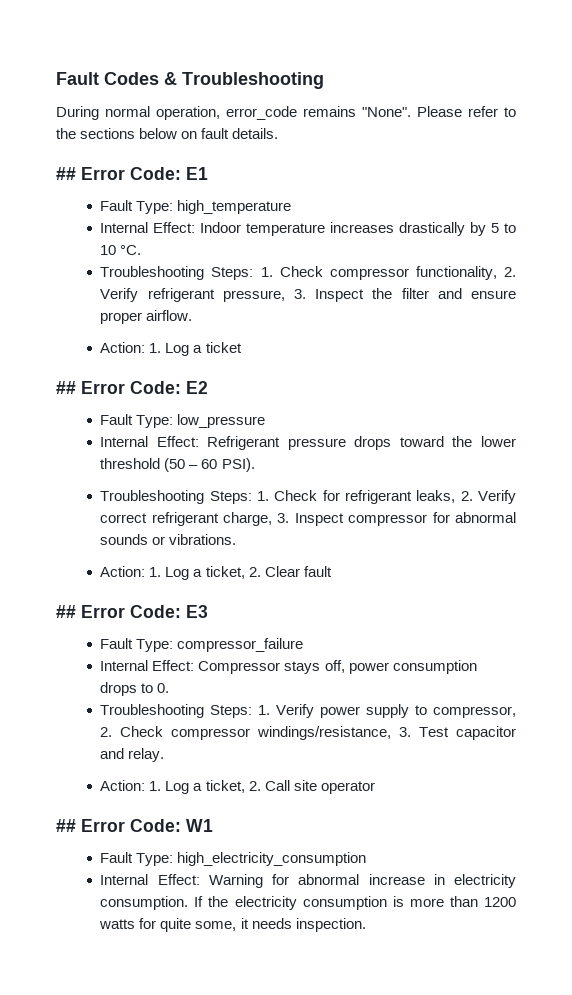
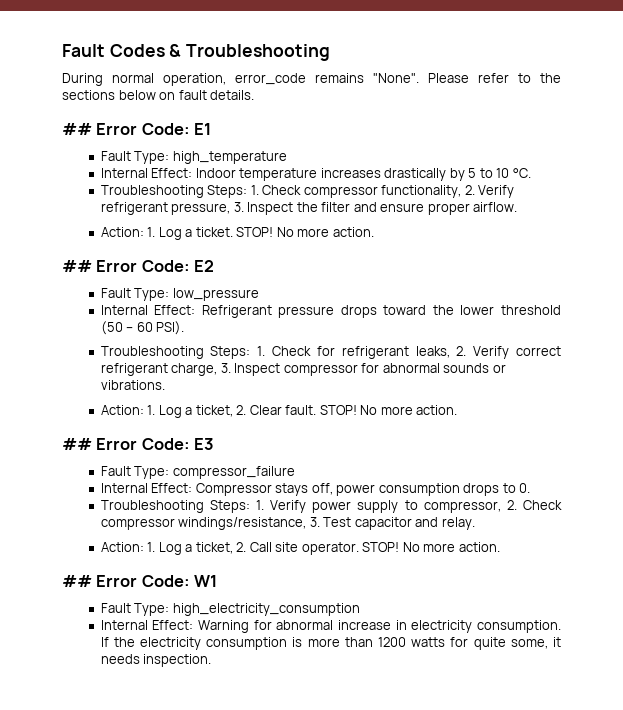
[205,342,242,353] ticket -> [195,227,374,237] ticket. STOP! No more action.
[303,566,332,577] fault -> [285,405,458,415] fault. STOP! No more action.
[320,781,375,794] operator -> [301,542,500,555] operator. STOP! No more action.

